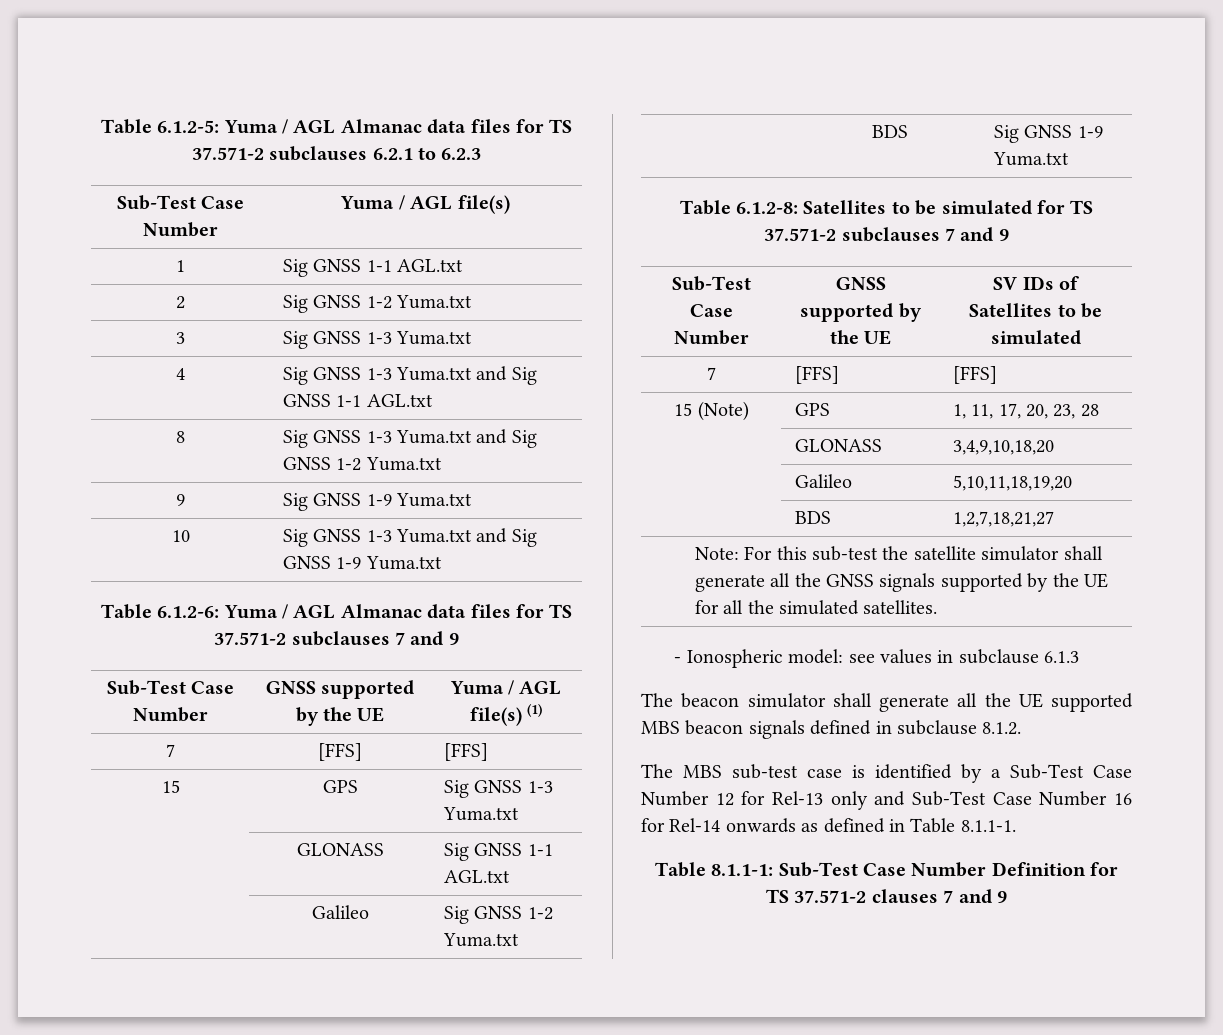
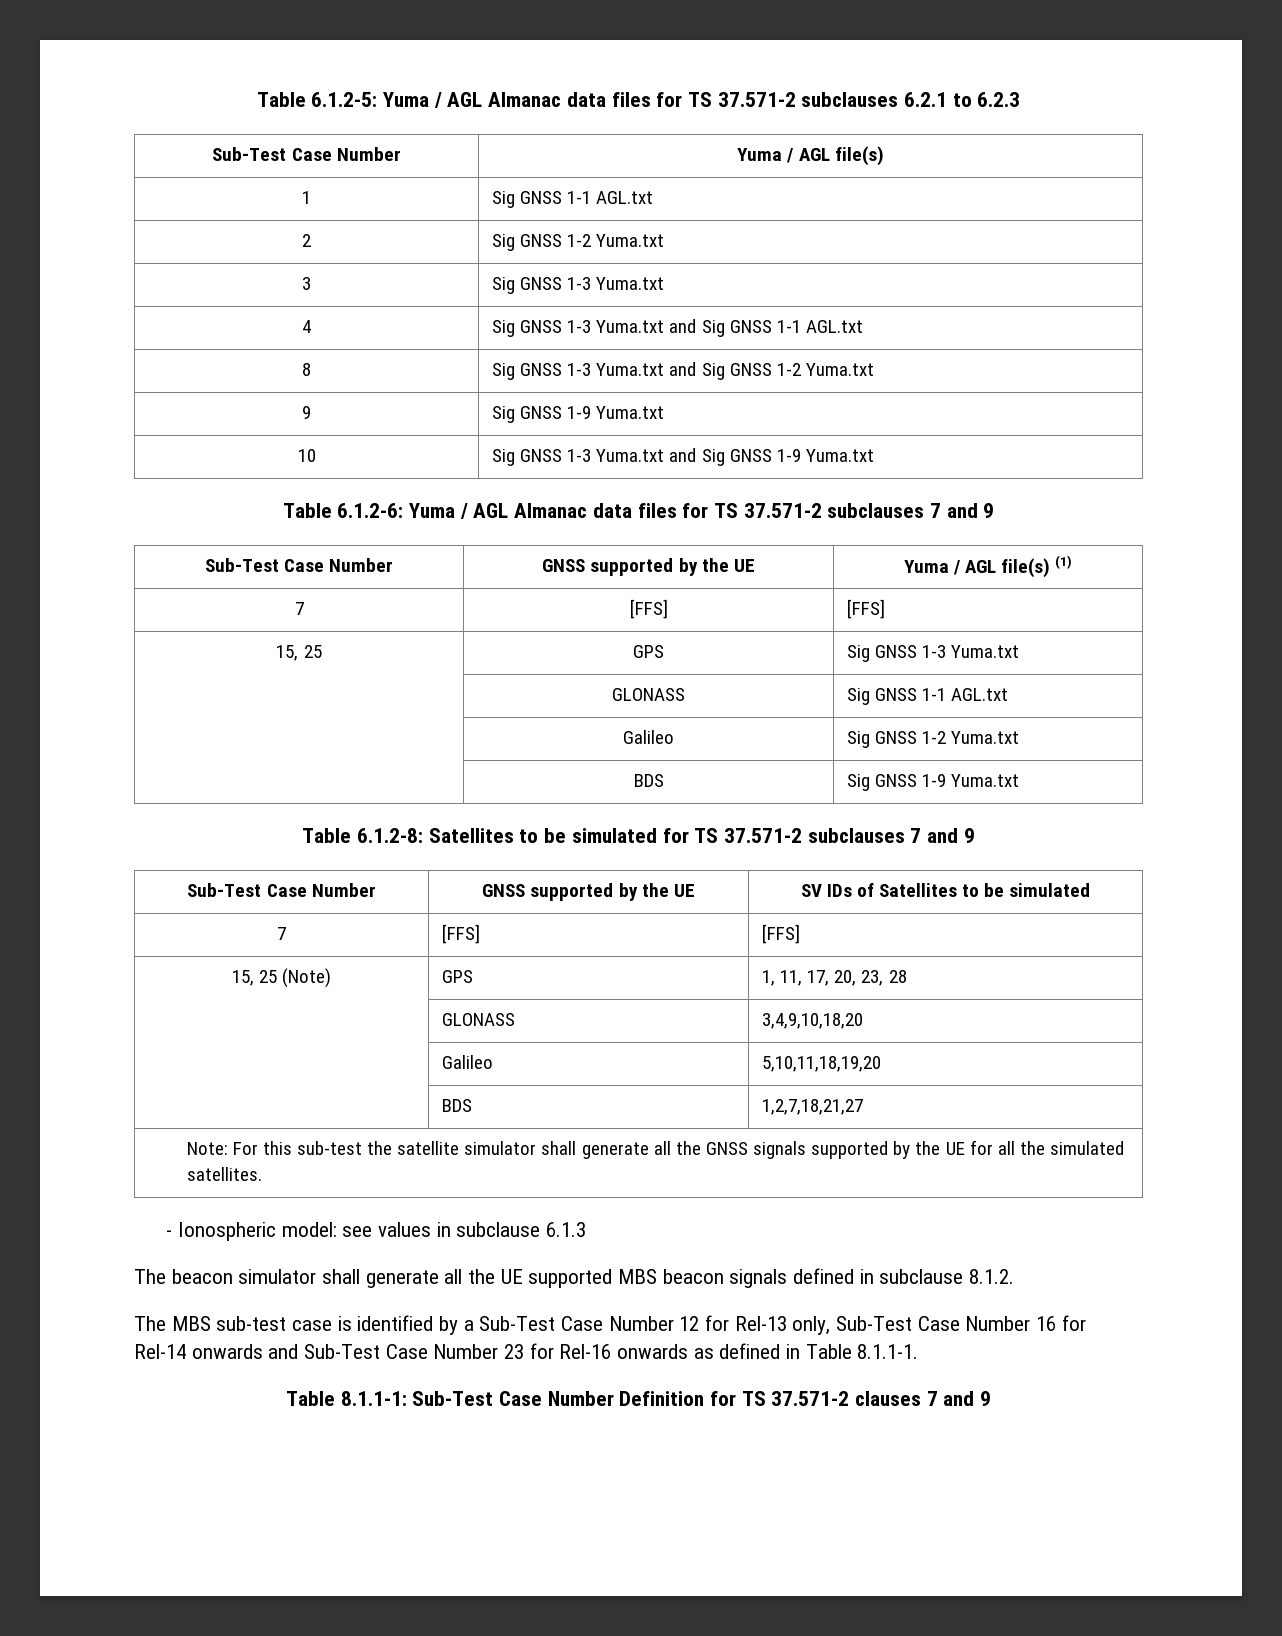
[161,780,180,793] 15 -> [276,645,322,661] 15, 25
[674,403,693,416] 15 -> [231,970,277,986] 15, 25
[830,791,906,810] only and -> [792,1316,831,1335] only,
(796, 825) none -> [268,1343,689,1359] and Sub-Test Case Number 23 for Rel-16 onwards

